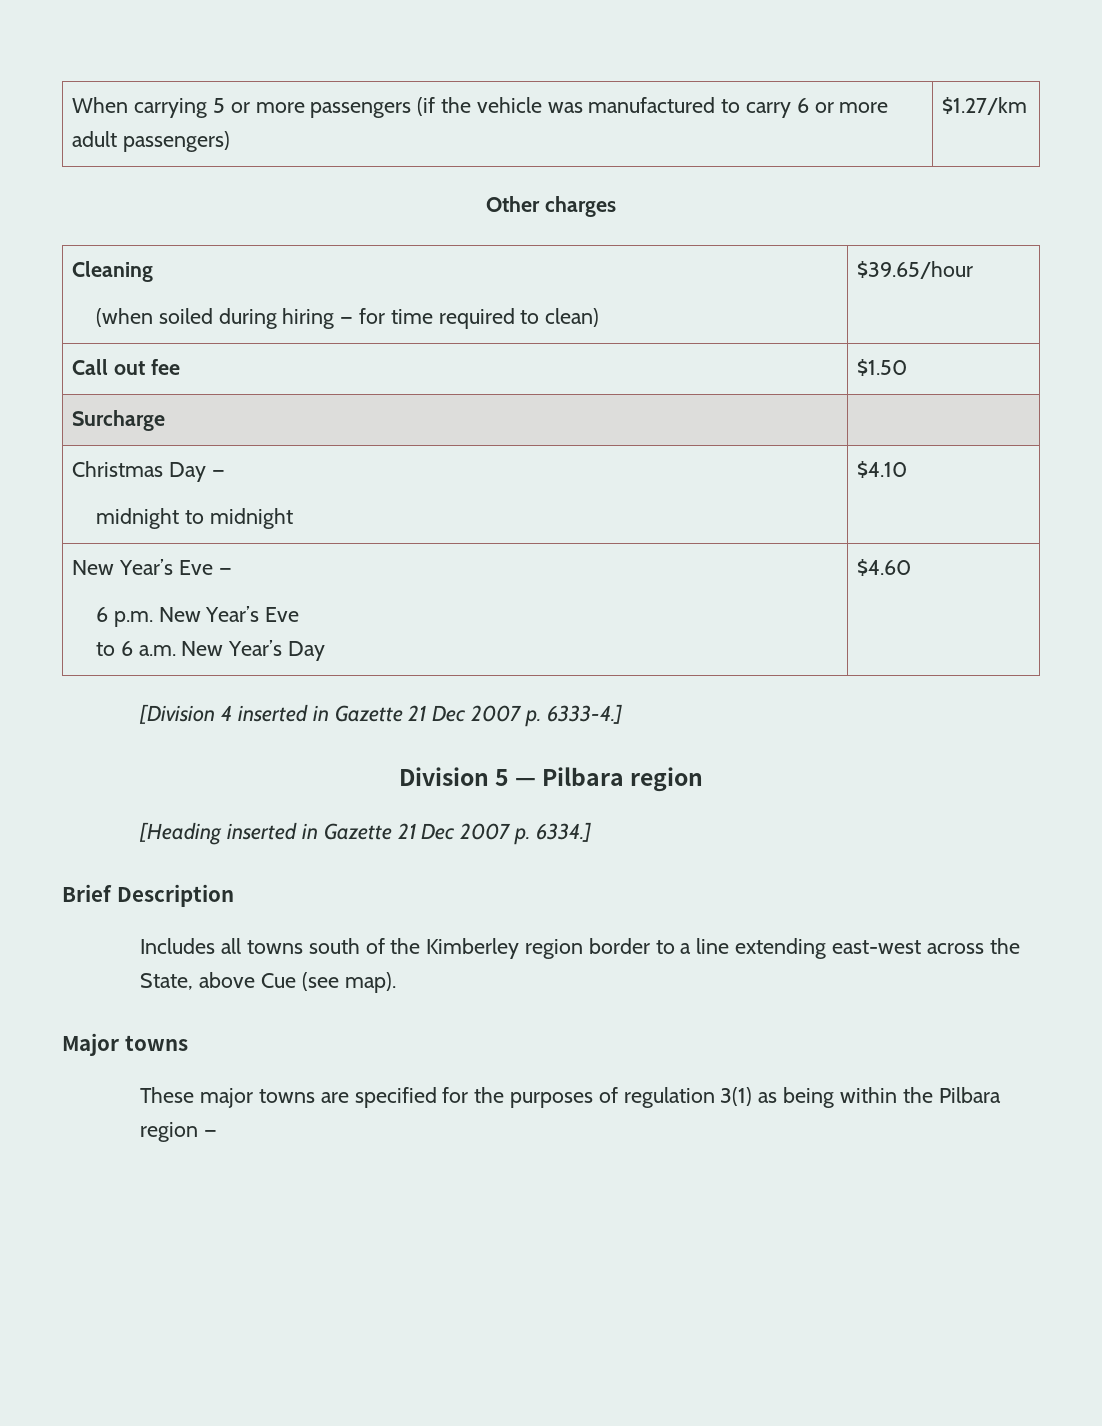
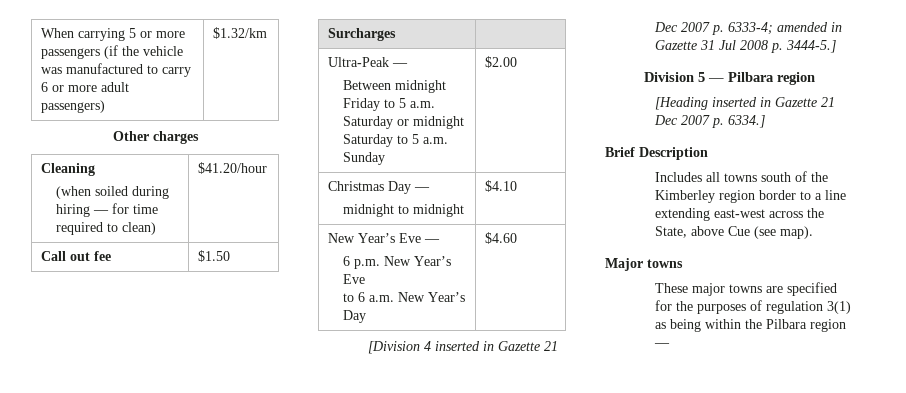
[942,97,1028,115] $1.27/km -> [212,27,267,39] $1.32/km
[857,261,974,279] $39.65/hour -> [197,162,267,174] $41.20/hour
[72,410,166,431] Surcharge | -> [327,28,396,41] [327,57,408,67] [342,80,446,93] [342,98,435,111] [342,116,464,129] [342,134,448,147] [342,152,385,165] [484,56,517,68] Surcharges | // Ultra-Peak — // Between midnight Friday to 5 a.m. Saturday or midnight Saturday to 5 a.m. Sunday | $2.00
[546,704,622,724] 6333-4.] -> [728,22,843,35] [655,40,837,53] 6333-4; amended in Gazette 31 Jul 2008 p. 3444-5.]

